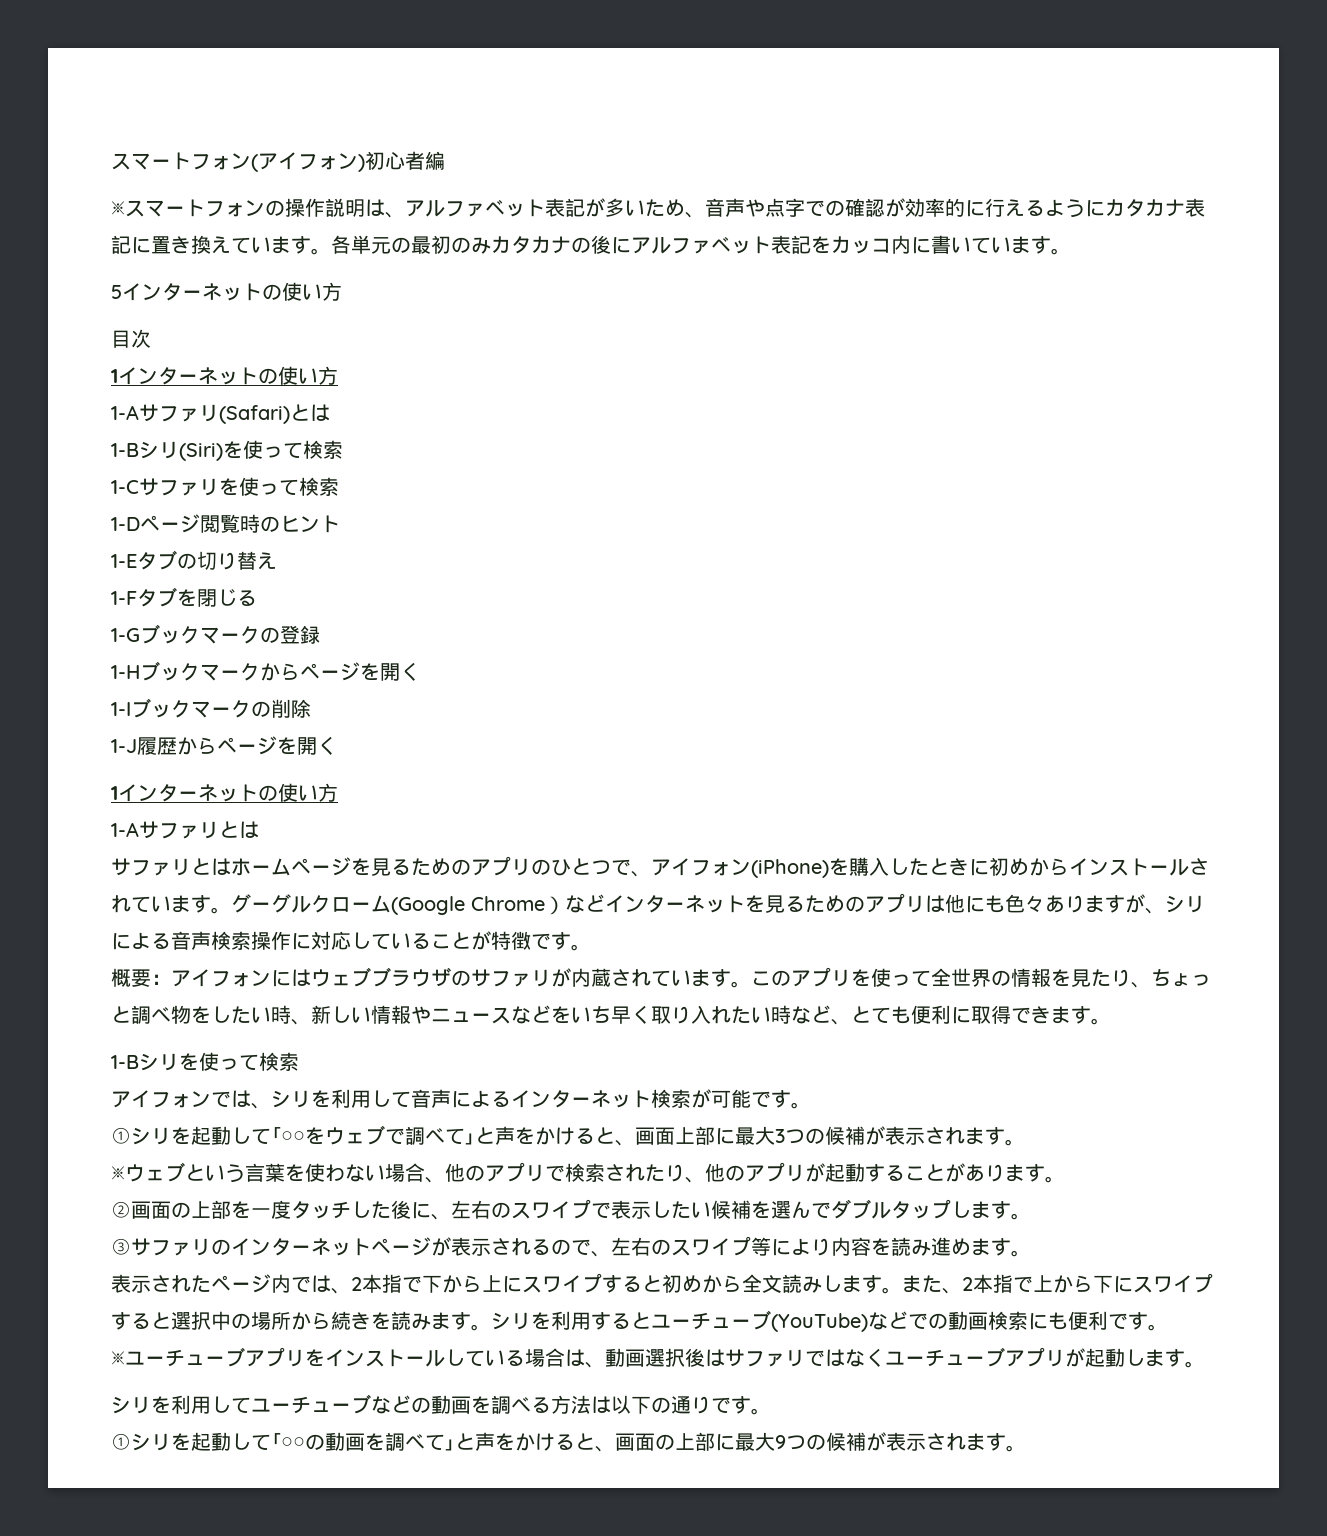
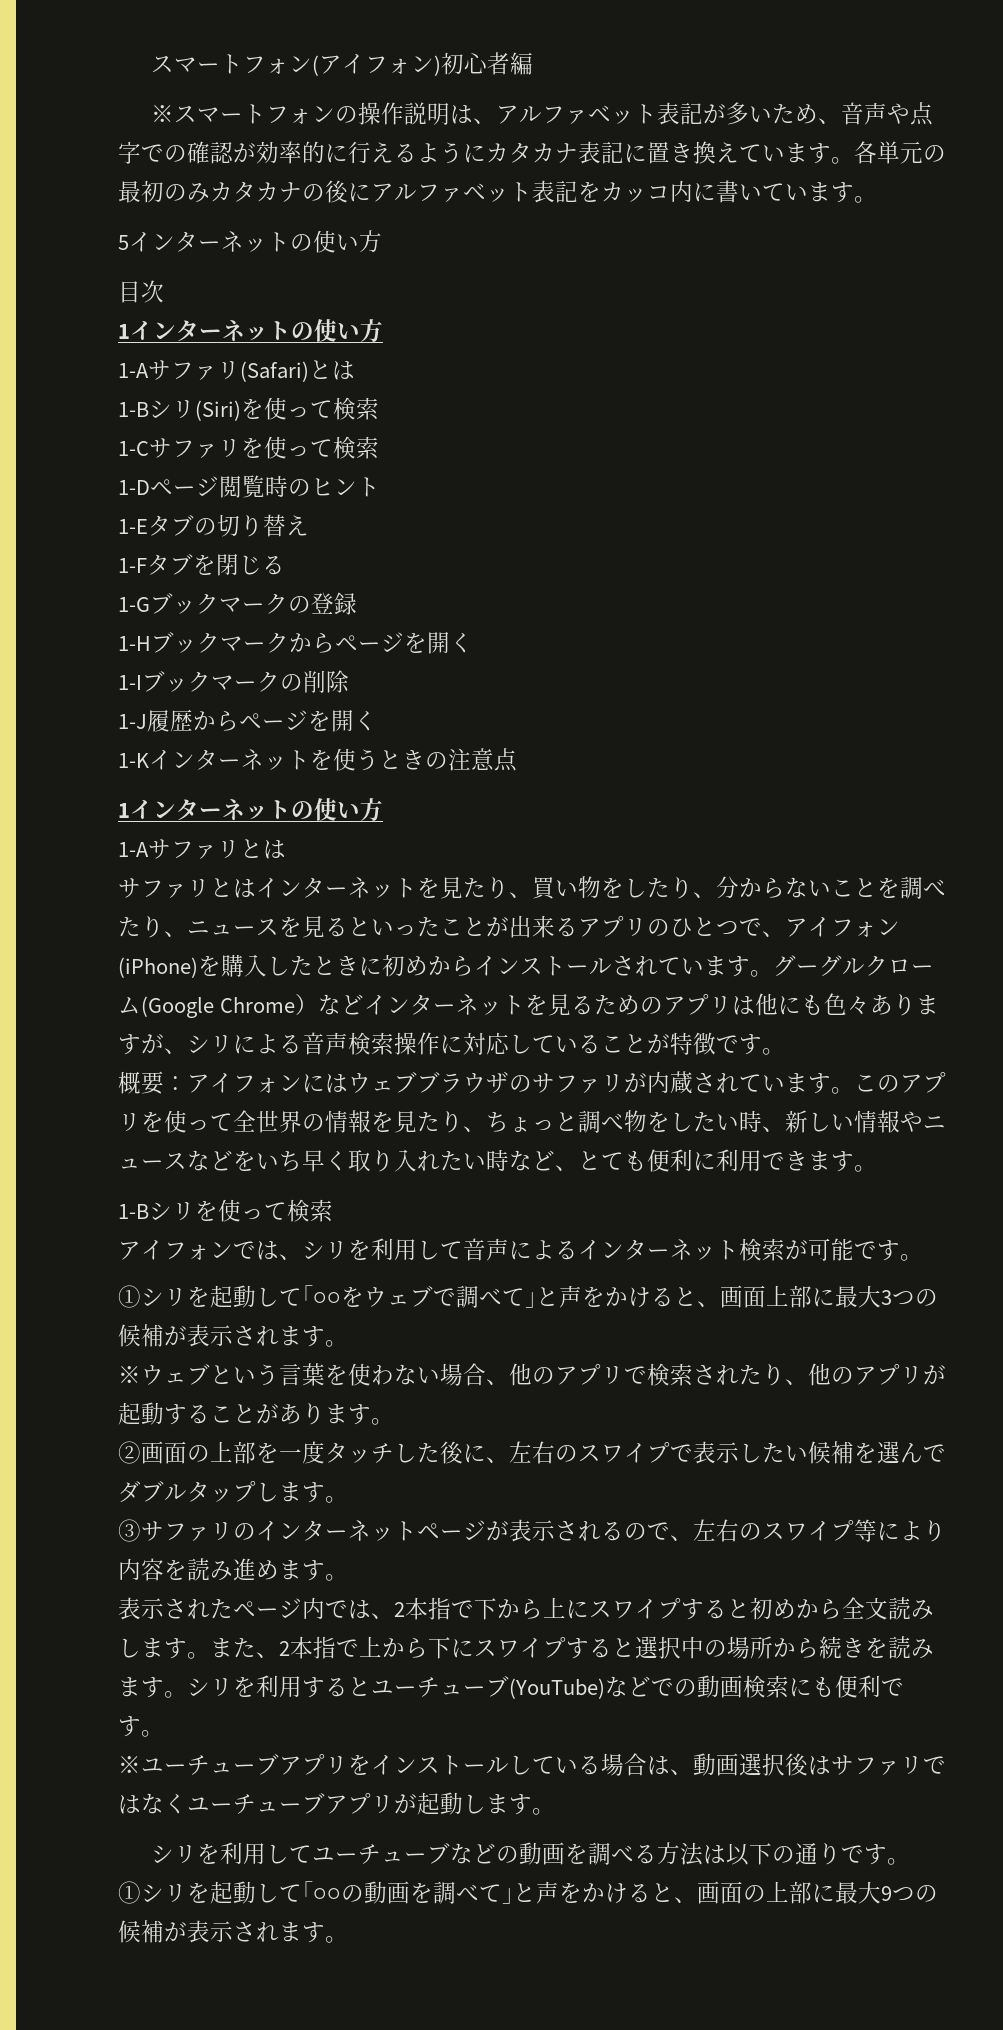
(337, 745) none -> [118,748,517,772] // 1-Kインターネットを使うときの注意点
[231,857,471,876] ホームページを見るための -> [256,876,946,900] [118,915,578,938] インターネットを見たり、買い物をしたり、分からないことを調べたり、ニュースを見るといったことが出来る
[971,1005,1011,1024] 取得 -> [716,1149,762,1172] 利用

